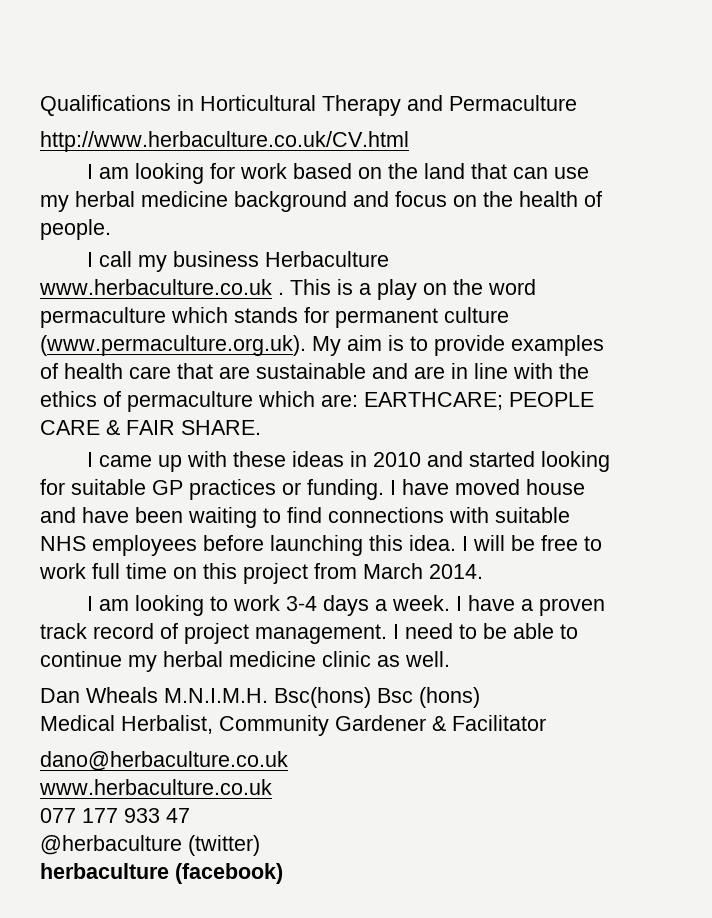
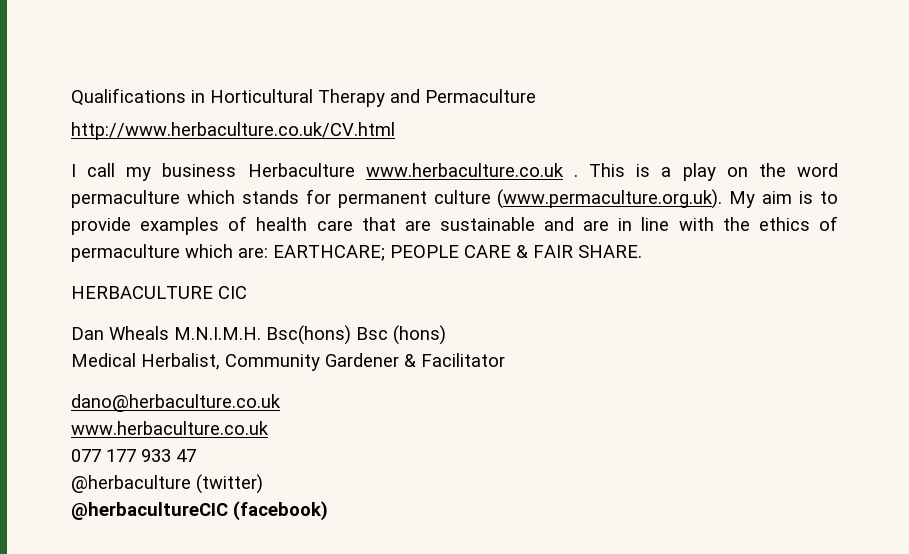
[87,163,590,184] [40,191,602,212] [40,219,111,240] // I am looking for work based on the land that can use my herbal medicine background and focus on the health of people. -> (395, 131) none
[87,451,611,472] [40,479,585,500] [40,507,570,528] [40,535,602,556] [39,563,483,584] [87,595,606,616] [40,623,578,644] [40,651,450,672] I came up with these ideas in 2010 and started looking for suitable GP practices or funding. I have moved house and have been waiting to find connections with suitable NHS employees before launching this idea. I will be free to work full time on this project from March 2014. // I am looking to work 3-4 days a week. I have a proven track record of project management. I need to be able to continue my herbal medicine clinic as well. -> [71,286,247,299] HERBACULTURE CIC
[40,863,169,879] herbaculture -> [71,502,228,520] @herbacultureCIC

